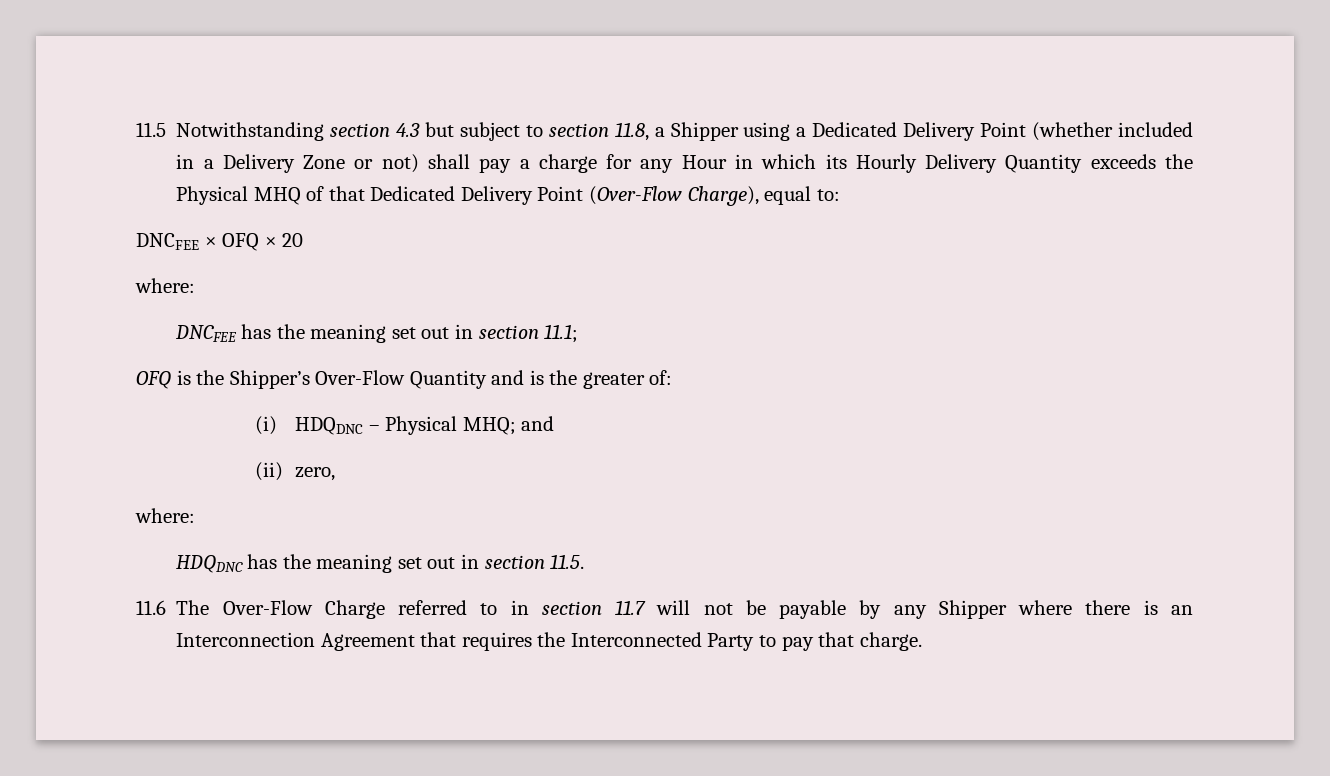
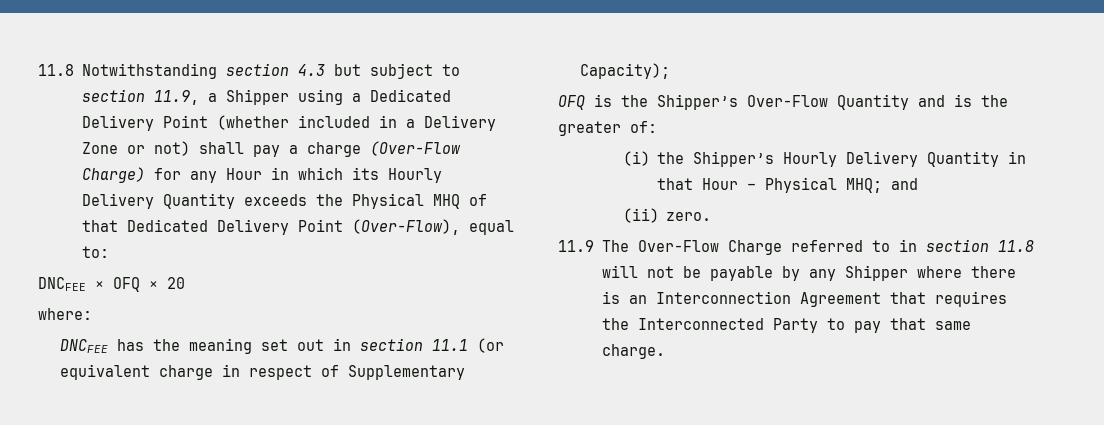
[136,122,166,137] 11.5 -> [38,64,74,76] 11.8
[614,122,649,141] 11.8, -> [153,90,199,105] 11.9,
(597, 163) none -> [369,141,461,156] [81,167,145,183] (Over-Flow Charge)
[588,186,759,206] (Over-Flow Charge), -> [351,219,460,235] (Over-Flow),
[544,324,579,343] 11.1; -> [431,338,504,353] [59,364,465,380] [579,63,670,79] 11.1 (or equivalent charge in respect of Supplementary Capacity);
[295,417,364,435] HDQDNC -> [657,151,1027,167] [657,178,739,190] the Shipper’s Hourly Delivery Quantity in that Hour
[295,467,336,481] [135,508,195,523] [175,554,585,573] [136,600,166,615] zero, // where: // HDQDNC has the meaning set out in section 11.5. // 11.6 -> [666,212,712,221] [558,240,594,252] zero. // 11.9
[615,600,647,615] 11.7 -> [997,240,1034,252] 11.8
(855, 639) none -> [934,321,971,330] same

